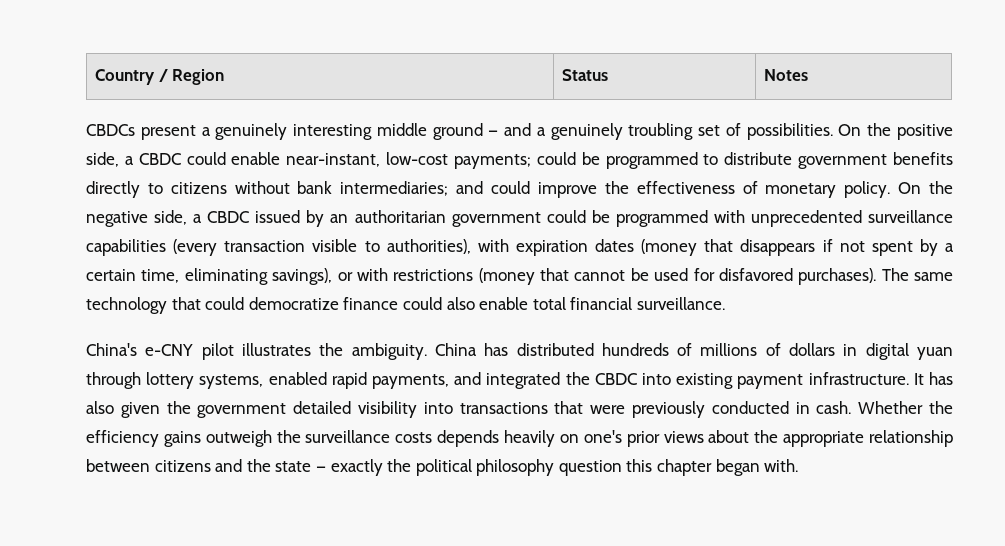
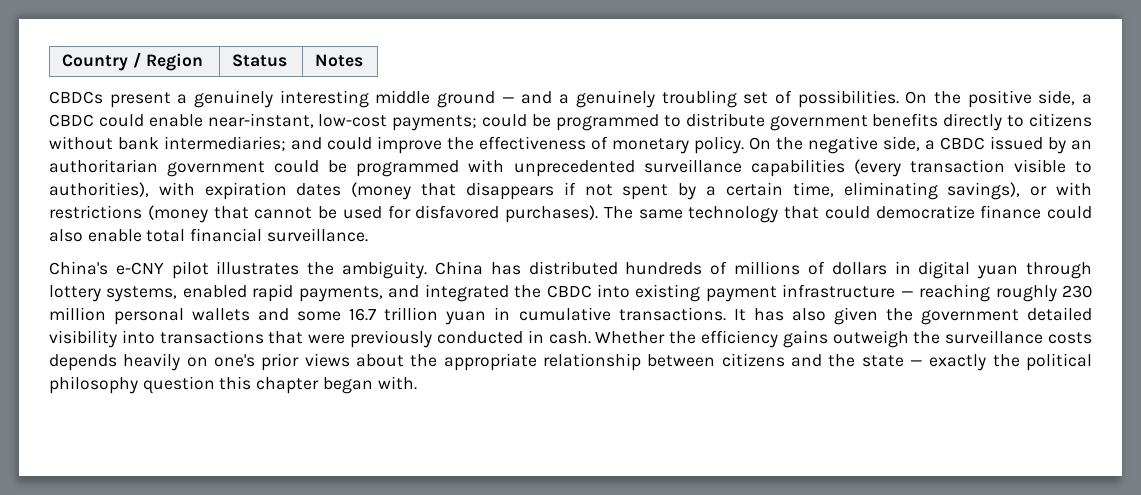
[808,372,909,385] infrastructure. -> [782,284,1092,302] [49,307,726,325] infrastructure — reaching roughly 230 million personal wallets and some 16.7 trillion yuan in cumulative transactions.

